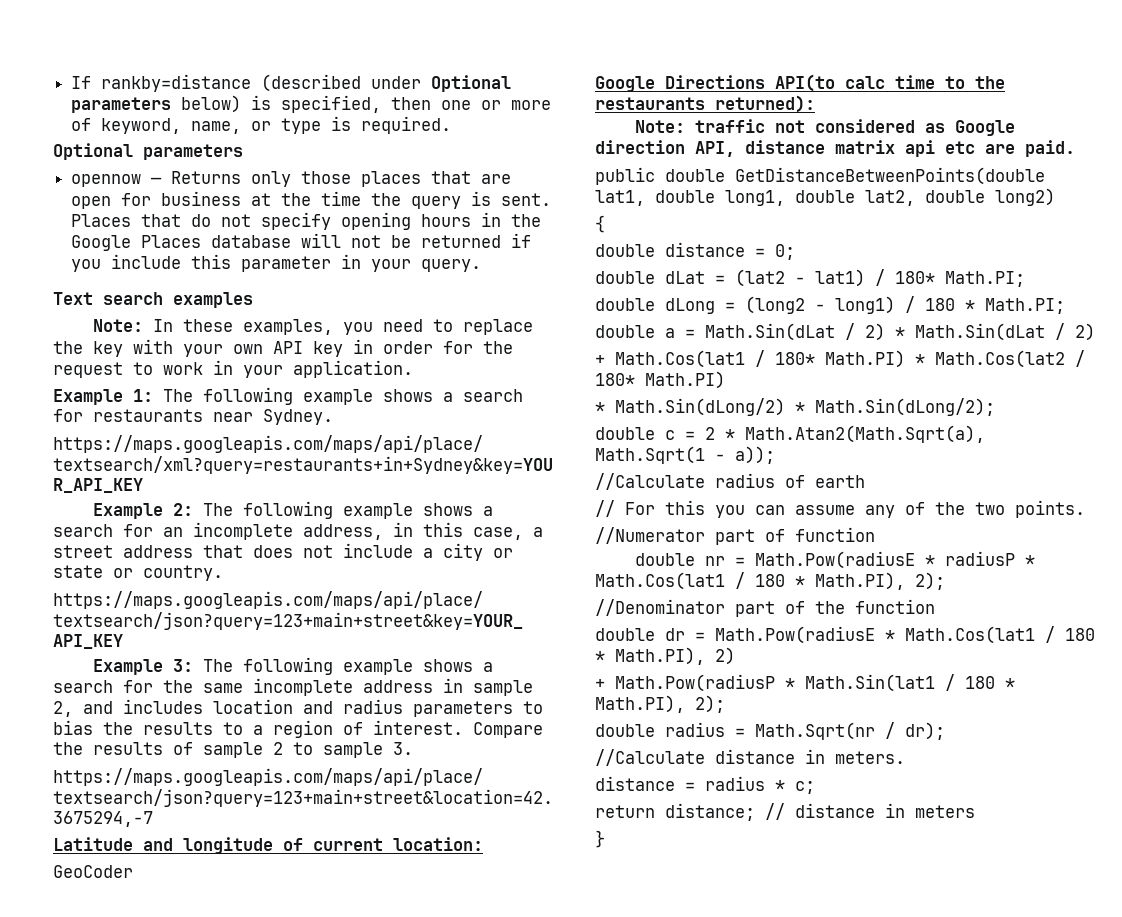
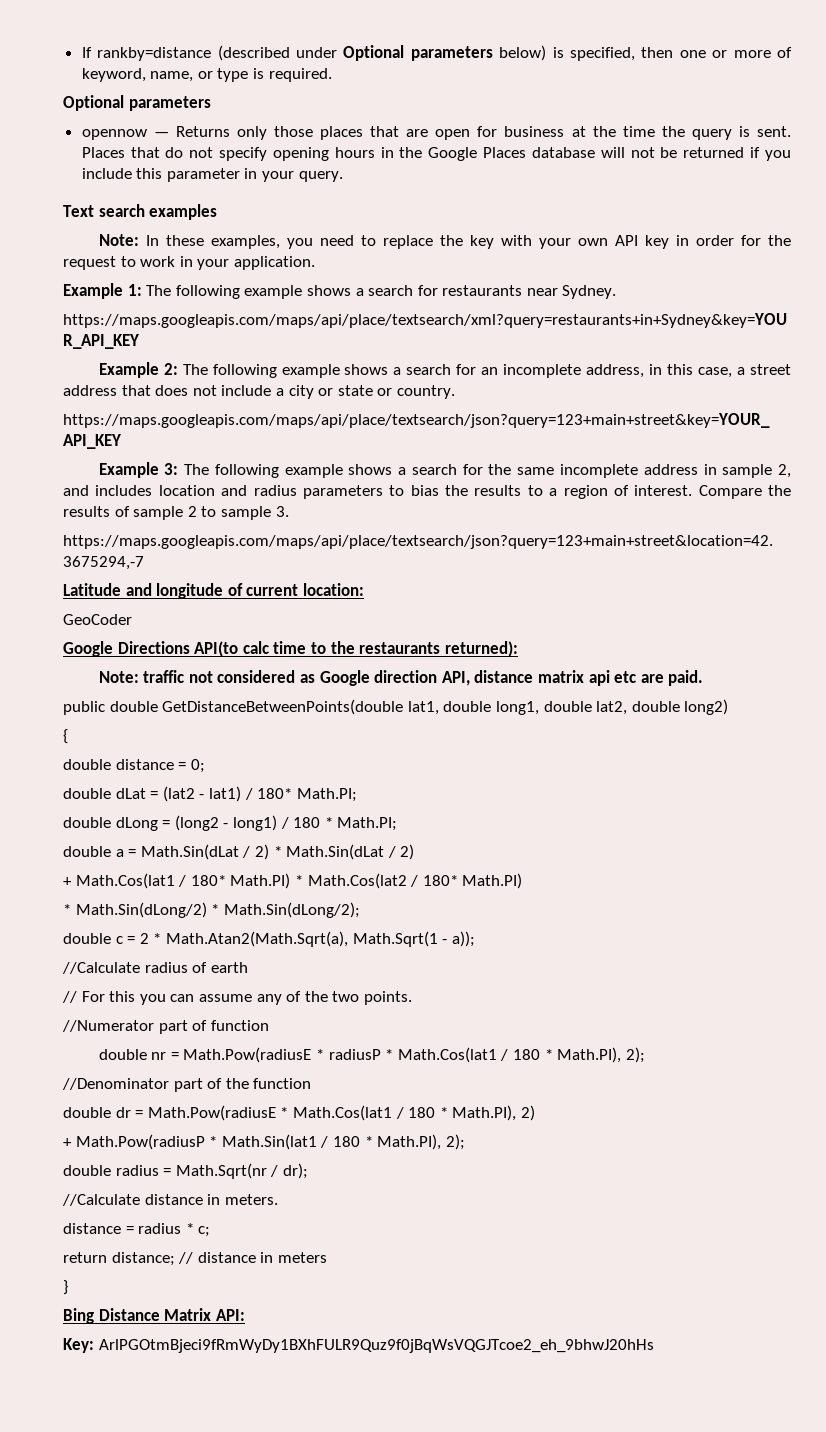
(605, 839) none -> [63,1308,245,1324] [63,1338,654,1353] // Bing Distance Matrix API: // Key: ArlPGOtmBjeci9fRmWyDy1BXhFULR9Quz9f0jBqWsVQGJTcoe2_eh_9bhwJ20hHs

